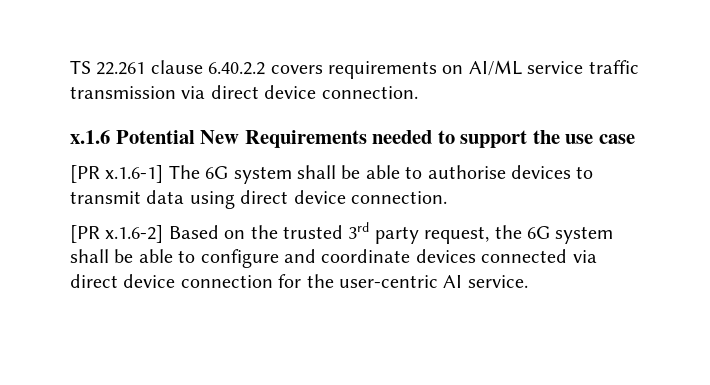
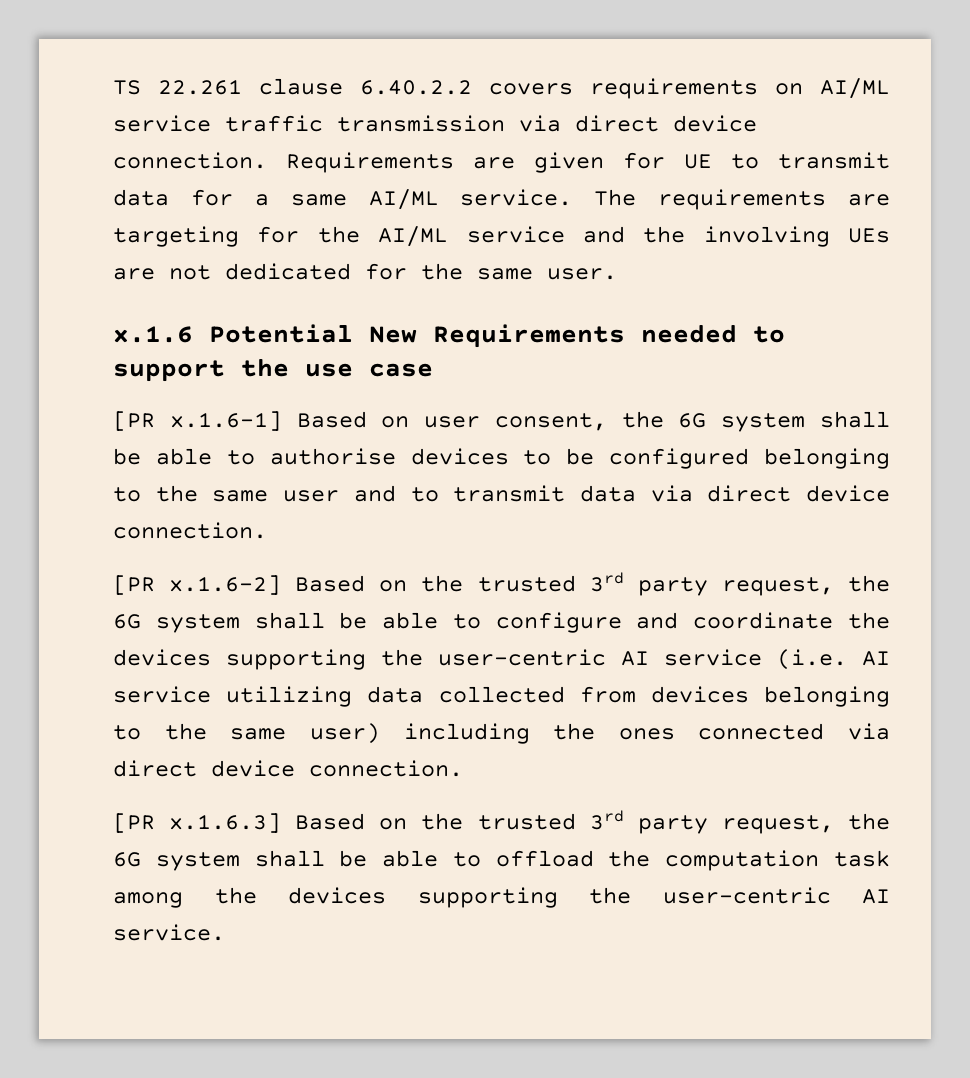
(418, 92) none -> [286,152,890,173] [113,189,890,210] [113,226,890,247] [113,263,617,280] Requirements are given for UE to transmit data for a same AI/ML service. The requirements are targeting for the AI/ML service and the involving UEs are not dedicated for the same user.
[168,165,200,179] The -> [296,411,664,431] Based on user consent, the
[70,190,235,209] transmit data using -> [566,448,890,469] [113,485,693,502] be configured belonging to the same user and to transmit data via
[415,249,597,263] [70,274,302,288] devices connected via direct device connection for -> [848,612,891,629] [113,649,890,670] [113,686,890,707] [113,723,890,744] [113,760,463,777] [113,810,890,834] [113,850,890,871] [113,887,558,908] the devices supporting the user-centric AI service (i.e. AI service utilizing data collected from devices belonging to the same user) including the ones connected via direct device connection. // [PR x.1.6.3] Based on the trusted 3rd party request, the 6G system shall be able to offload the computation task among the devices supporting

